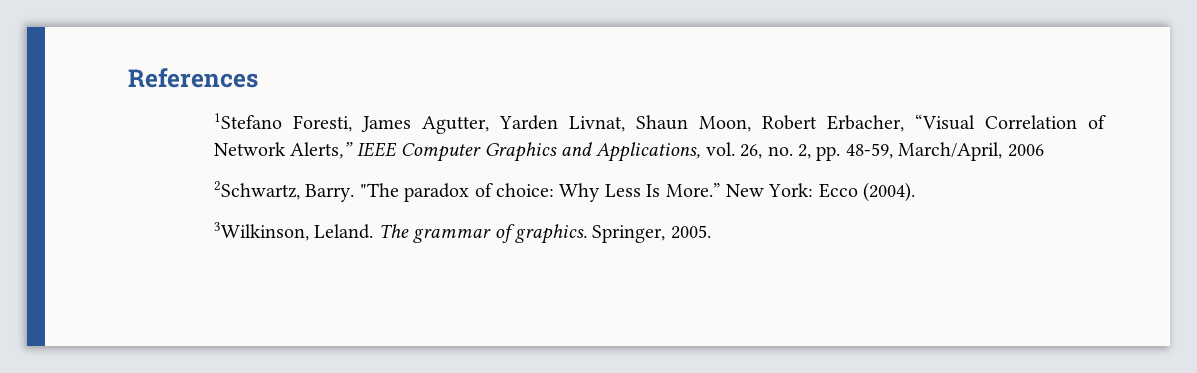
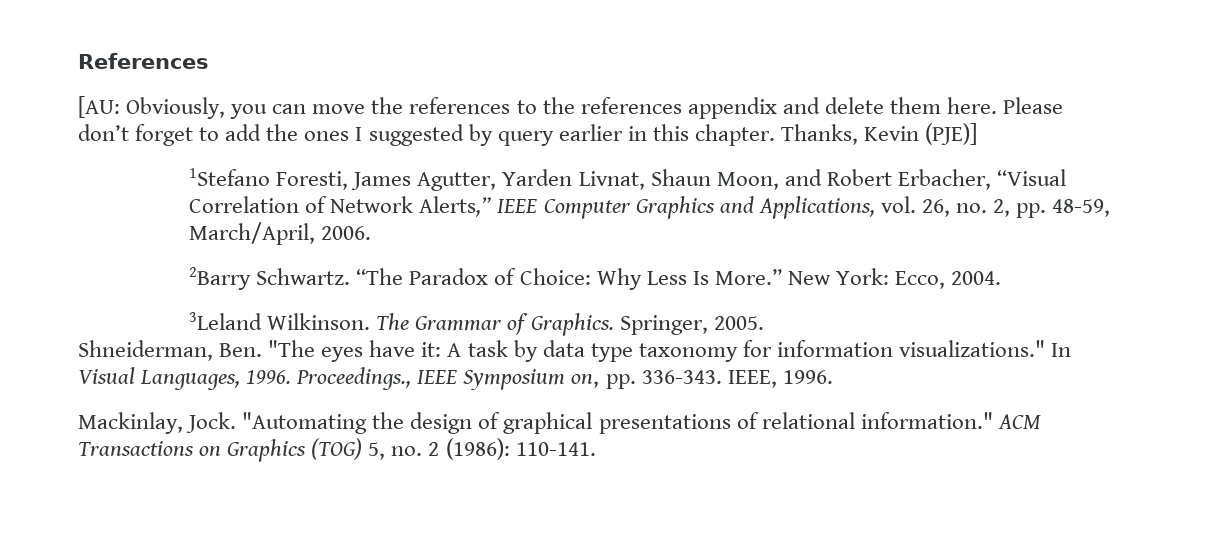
(258, 78) none -> [78,96,1064,119] [78,123,978,146] // [AU: Obviously, you can move the references to the references appendix and delete them here. Please don’t forget to add the ones I suggested by query earlier in this chapter. Thanks, Kevin (PJE)]
(752, 124) none -> [784,169,822,186] and
[1007,144,1044,157] [214,181,555,202] 2006 // 2Schwartz, Barry. "The paradox of choice: -> [321,226,372,240] [189,267,591,290] 2006. // 2Barry Schwartz. “The Paradox of Choice:
[818,182,916,202] [214,222,711,244] Ecco (2004). // 3Wilkinson, Leland. The grammar of graphics. Springer, 2005. -> [895,271,1002,289] [189,312,764,336] [78,340,1072,362] [78,367,833,390] [78,412,1041,434] [78,438,596,462] Ecco, 2004. // 3Leland Wilkinson. The Grammar of Graphics. Springer, 2005. // Shneiderman, Ben. "The eyes have it: A task by data type taxonomy for information visualizations." In Visual Languages, 1996. Proceedings., IEEE Symposium on, pp. 336-343. IEEE, 1996. // Mackinlay, Jock. "Automating the design of graphical presentations of relational information." ACM Transactions on Graphics (TOG) 5, no. 2 (1986): 110-141.

